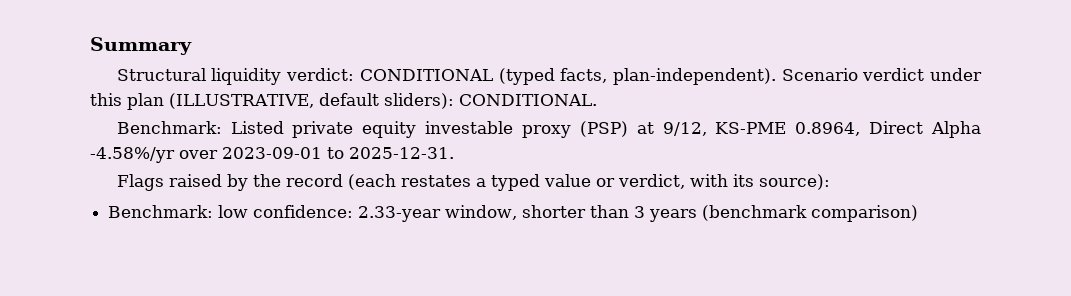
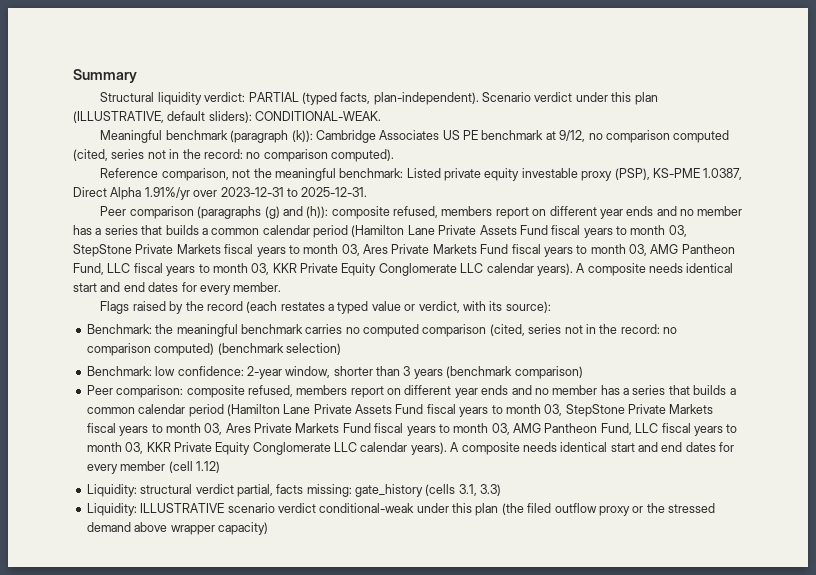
[359,69,493,81] CONDITIONAL -> [248,92,299,102] PARTIAL
[458,94,597,106] [116,121,222,134] CONDITIONAL. // Benchmark: -> [255,111,382,121] [100,130,730,143] [73,149,394,162] [100,168,404,181] CONDITIONAL-WEAK. // Meaningful benchmark (paragraph (k)): Cambridge Associates US PE benchmark at 9/12, no comparison computed (cited, series not in the record: no comparison computed). // Reference comparison, not the meaningful benchmark:
[579,121,981,138] [90,147,454,163] (PSP) at 9/12, KS-PME 0.8964, Direct Alpha -4.58%/yr over 2023-09-01 to 2025-12-31. -> [614,168,743,180] [73,187,368,200] [100,206,743,219] [73,225,687,238] [73,244,735,257] [73,263,734,276] [73,282,282,295] (PSP), KS-PME 1.0387, Direct Alpha 1.91%/yr over 2023-12-31 to 2025-12-31. // Peer comparison (paragraphs (g) and (h)): composite refused, members report on different year ends and no member has a series that builds a common calendar period (Hamilton Lane Private Assets Fund fiscal years to month 03, StepStone Private Markets fiscal years to month 03, Ares Private Markets Fund fiscal years to month 03, AMG Pantheon Fund, LLC fiscal years to month 03, KKR Private Equity Conglomerate LLC calendar years). A composite needs identical start and end dates for every member.
(830, 182) none -> [86,324,677,337] [86,343,341,356] // Benchmark: the meaningful benchmark carries no computed comparison (cited, series not in the record: no comparison computed) (benchmark selection)
[358,206,442,222] 2.33-year -> [246,366,282,379] 2-year
(919, 213) none -> [86,385,736,398] [86,404,714,417] [86,423,738,436] [86,442,735,455] [86,461,220,474] [86,484,502,497] [86,503,715,516] [86,522,268,535] // Peer comparison: composite refused, members report on different year ends and no member has a series that builds a common calendar period (Hamilton Lane Private Assets Fund fiscal years to month 03, StepStone Private Markets fiscal years to month 03, Ares Private Markets Fund fiscal years to month 03, AMG Pantheon Fund, LLC fiscal years to month 03, KKR Private Equity Conglomerate LLC calendar years). A composite needs identical start and end dates for every member (cell 1.12) // Liquidity: structural verdict partial, facts missing: gate_history (cells 3.1, 3.3) // Liquidity: ILLUSTRATIVE scenario verdict conditional-weak under this plan (the filed outflow proxy or the stressed demand above wrapper capacity)

